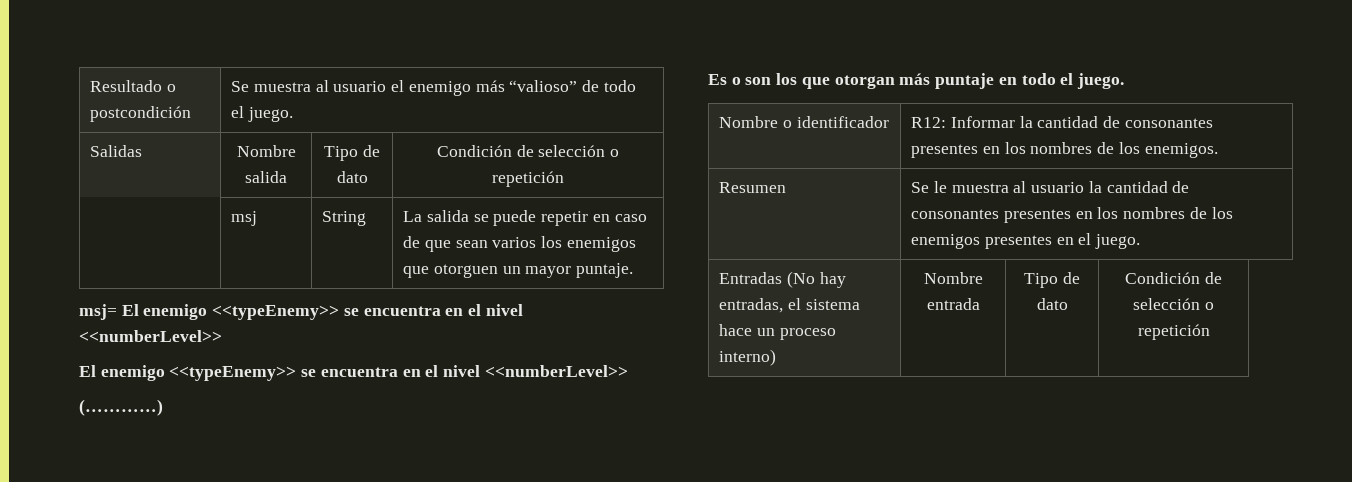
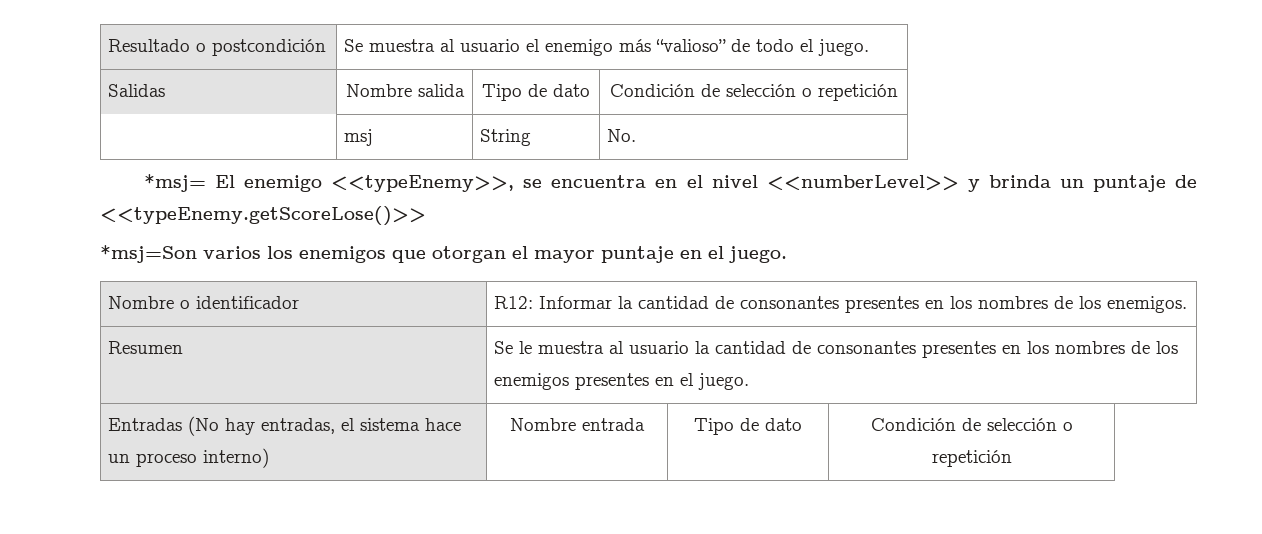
[403,210,647,226] [403,236,636,252] [403,263,634,278] [79,304,523,320] [79,330,222,342] [79,365,628,381] [79,399,163,416] [708,73,931,89] La salida se puede repetir en caso de que sean varios los enemigos que otorguen un mayor puntaje. // msj= El enemigo <<typeEnemy>> se encuentra en el nivel <<numberLevel>> // El enemigo <<typeEnemy>> se encuentra en el nivel <<numberLevel>> // (…………) // Es o son los que otorgan más -> [607,129,637,142] [144,174,1197,192] [100,206,426,226] [100,245,595,263] No. // *msj= El enemigo <<typeEnemy>>, se encuentra en el nivel <<numberLevel>> y brinda un puntaje de <<typeEnemy.getScoreLose()>> // *msj=Son varios los enemigos que otorgan el mayor
[1021,73,1056,85] todo -> (702, 254) none

